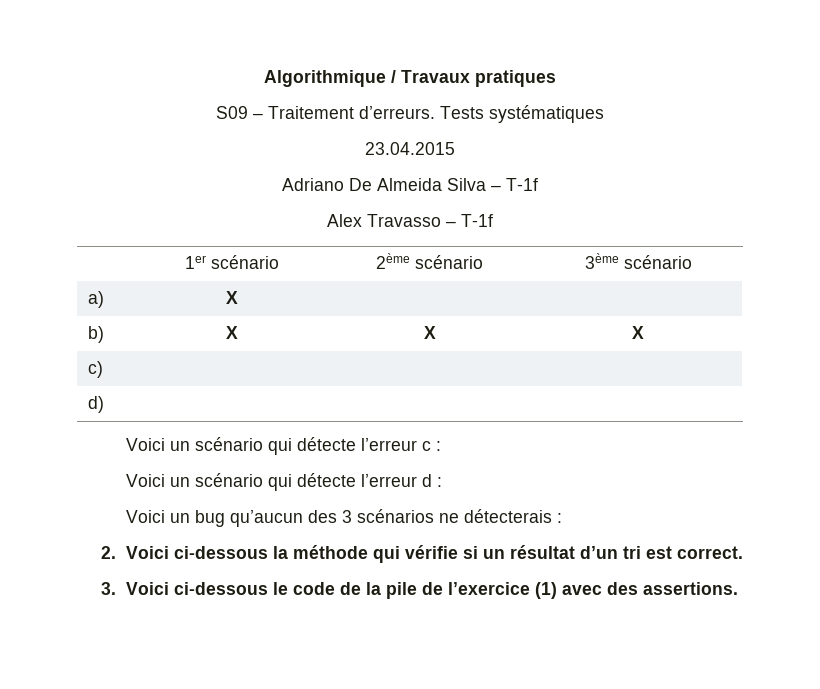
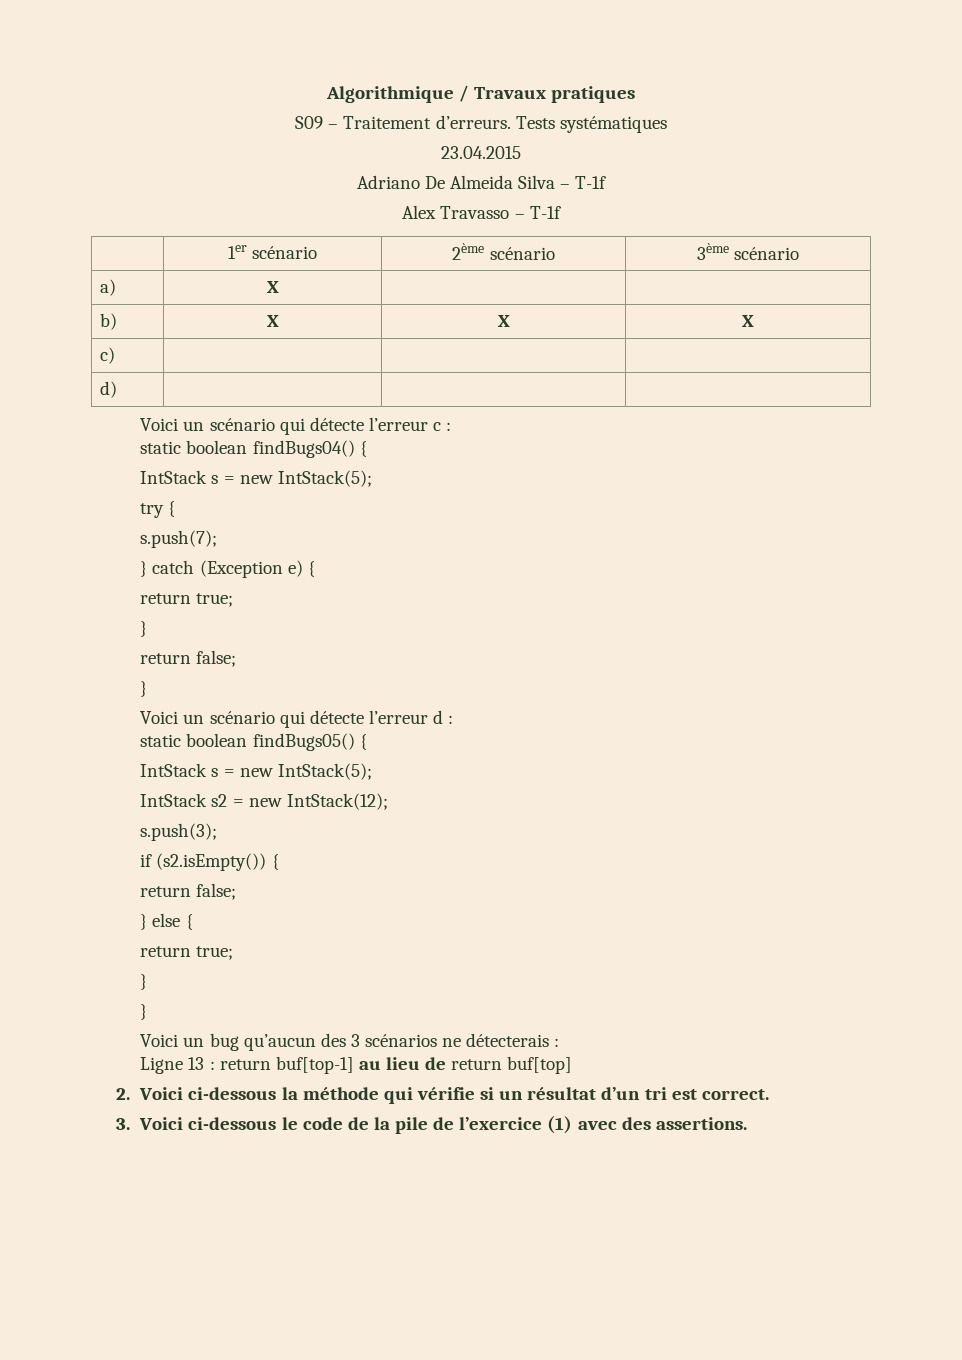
(441, 446) none -> [140,440,367,458] [140,470,372,487] [140,501,176,518] [140,530,218,548] [140,560,315,578] [140,593,234,607] [140,621,148,637] [140,650,237,667] [140,681,148,697] // static boolean findBugs04() { // IntStack s = new IntStack(5); // try { // s.push(7); // } catch (Exception e) { // return true; // } // return false; // }
(442, 482) none -> [140,733,367,751] [140,763,372,780] [140,793,388,810] [140,823,218,841] [140,853,279,871] [140,883,237,900] [140,913,193,930] [140,946,234,960] [140,974,148,990] [140,1004,148,1020] // static boolean findBugs05() { // IntStack s = new IntStack(5); // IntStack s2 = new IntStack(12); // s.push(3); // if (s2.isEmpty()) { // return false; // } else { // return true; // } // }
(562, 518) none -> [140,1056,573,1074] // Ligne 13 : return buf[top-1] au lieu de return buf[top]

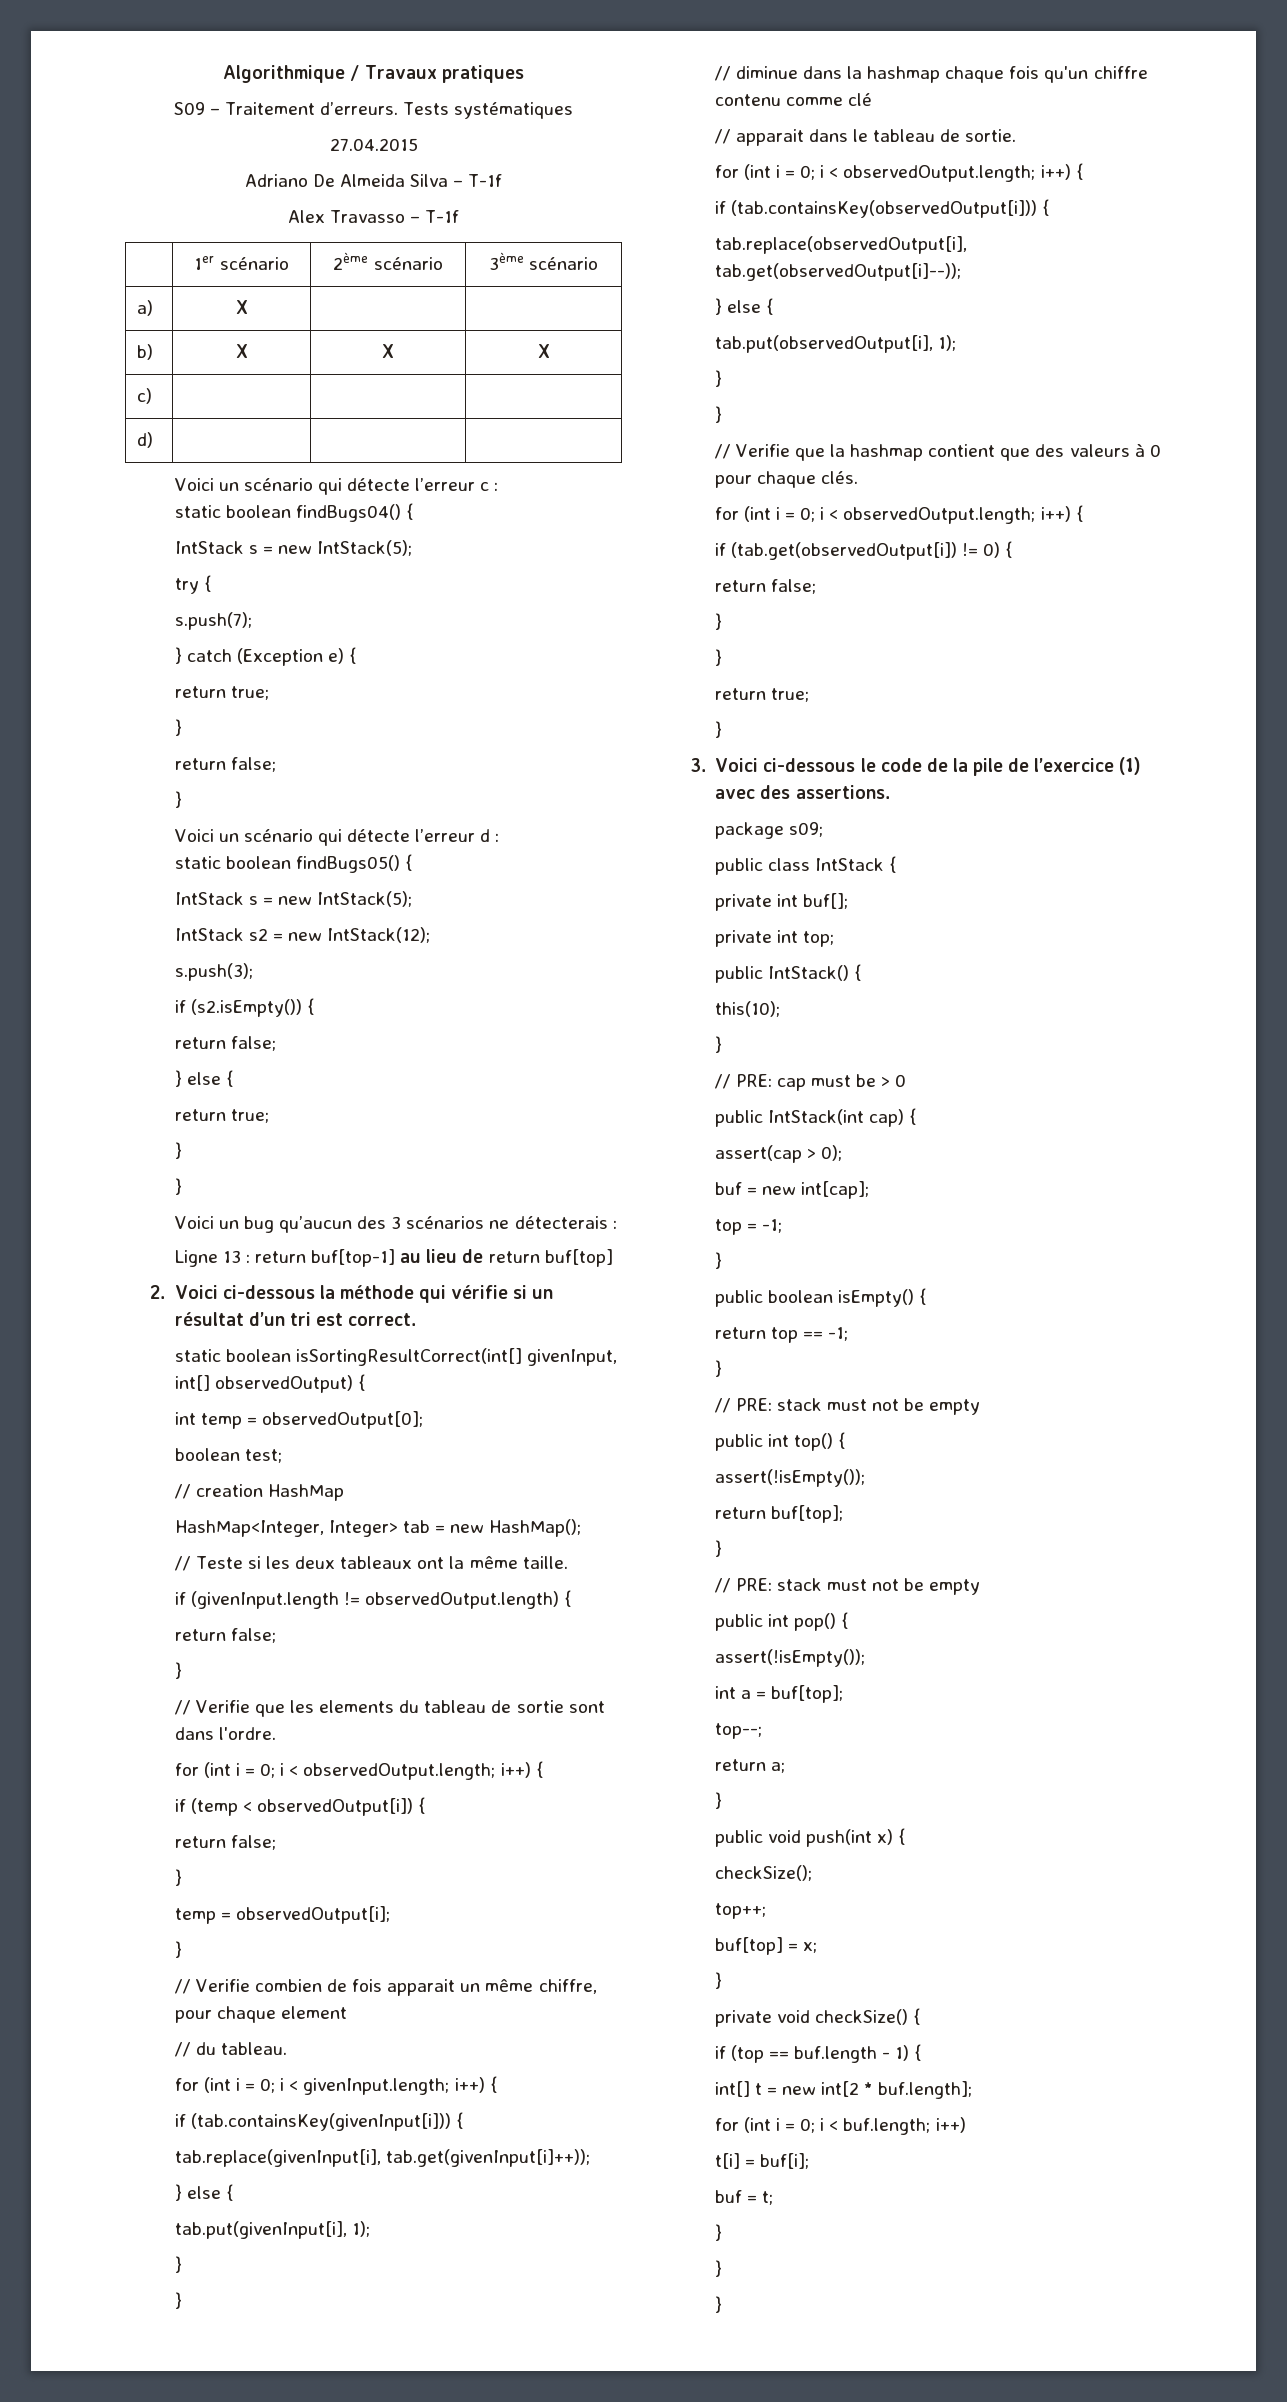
[441,146,521,159] 23.04.2015 -> [329,138,418,151] 27.04.2015
(769, 1094) none -> [174,1348,617,1366] [174,1374,365,1393] [174,1411,423,1429] [174,1448,282,1463] [173,1484,344,1501] [174,1519,582,1537] [173,1556,568,1571] [174,1590,572,1609] [174,1628,276,1643] [174,1662,182,1679] [173,1700,605,1717] [174,1727,276,1740] [174,1761,543,1780] [174,1797,426,1816] [174,1835,276,1850] [174,1869,182,1886] [174,1906,390,1924] [174,1941,182,1958] [173,1979,597,1996] [174,2006,347,2023] [173,2042,287,2057] [174,2076,497,2095] [174,2112,463,2131] [174,2149,590,2167] [174,2184,233,2201] [174,2221,370,2239] [174,2256,182,2273] [174,2292,182,2309] [713,66,1148,83] [714,93,872,106] [713,129,1017,146] [714,163,1083,182] [714,199,1049,218] [714,236,967,254] [714,263,961,281] [714,298,773,315] [714,335,956,353] [714,370,722,387] [714,406,722,423] [713,443,1161,461] [714,471,858,488] [714,505,1083,524] [714,541,1013,560] [714,579,816,594] [714,613,722,630] [714,649,722,666] [714,688,809,702] [714,721,722,738] // static boolean isSortingResultCorrect(int[] givenInput, int[] observedOutput) { // int temp = observedOutput[0]; // boolean test; // // creation HashMap // HashMap<Integer, Integer> tab = new HashMap(); // // Teste si les deux tableaux ont la même taille. // if (givenInput.length != observedOutput.length) { // return false; // } // // Verifie que les elements du tableau de sortie sont dans l'ordre. // for (int i = 0; i < observedOutput.length; i++) { // if (temp < observedOutput[i]) { // return false; // } // temp = observedOutput[i]; // } // // Verifie combien de fois apparait un même chiffre, pour chaque element // // du tableau. // for (int i = 0; i < givenInput.length; i++) { // if (tab.containsKey(givenInput[i])) { // tab.replace(givenInput[i], tab.get(givenInput[i]++)); // } else { // tab.put(givenInput[i], 1); // } // } // // diminue dans la hashmap chaque fois qu'un chiffre contenu comme clé // // apparait dans le tableau de sortie. // for (int i = 0; i < observedOutput.length; i++) { // if (tab.containsKey(observedOutput[i])) { // tab.replace(observedOutput[i], tab.get(observedOutput[i]--)); // } else { // tab.put(observedOutput[i], 1); // } // } // // Verifie que la hashmap contient que des valeurs à 0 pour chaque clés. // for (int i = 0; i < observedOutput.length; i++) { // if (tab.get(observedOutput[i]) != 0) { // return false; // } // } // return true; // }
(747, 1123) none -> [714,822,823,839] [714,856,896,875] [714,893,848,911] [714,930,834,947] [714,964,861,983] [714,1001,780,1017] [714,1036,722,1053] [713,1074,907,1091] [714,1108,916,1127] [714,1145,842,1163] [714,1181,869,1199] [714,1219,782,1235] [714,1252,722,1269] [714,1288,926,1307] [714,1327,848,1343] [714,1360,722,1377] [713,1398,981,1415] [714,1432,845,1451] [714,1469,865,1487] [714,1505,843,1523] [714,1540,722,1557] [713,1578,981,1595] [714,1612,848,1631] [714,1649,865,1667] [714,1685,843,1703] [714,1723,762,1739] [714,1759,785,1773] [714,1792,722,1809] [714,1828,906,1847] [714,1865,812,1881] [714,1903,766,1919] [714,1937,817,1955] [714,1972,722,1989] [714,2008,920,2027] [714,2044,922,2063] [714,2081,973,2099] [714,2117,966,2135] [714,2153,809,2169] [714,2190,773,2205] [714,2224,722,2241] [714,2260,722,2277] [714,2296,722,2313] // package s09; // public class IntStack { // private int buf[]; // private int top; // public IntStack() { // this(10); // } // // PRE: cap must be > 0 // public IntStack(int cap) { // assert(cap > 0); // buf = new int[cap]; // top = -1; // } // public boolean isEmpty() { // return top == -1; // } // // PRE: stack must not be empty // public int top() { // assert(!isEmpty()); // return buf[top]; // } // // PRE: stack must not be empty // public int pop() { // assert(!isEmpty()); // int a = buf[top]; // top--; // return a; // } // public void push(int x) { // checkSize(); // top++; // buf[top] = x; // } // private void checkSize() { // if (top == buf.length - 1) { // int[] t = new int[2 * buf.length]; // for (int i = 0; i < buf.length; i++) // t[i] = buf[i]; // buf = t; // } // } // }

